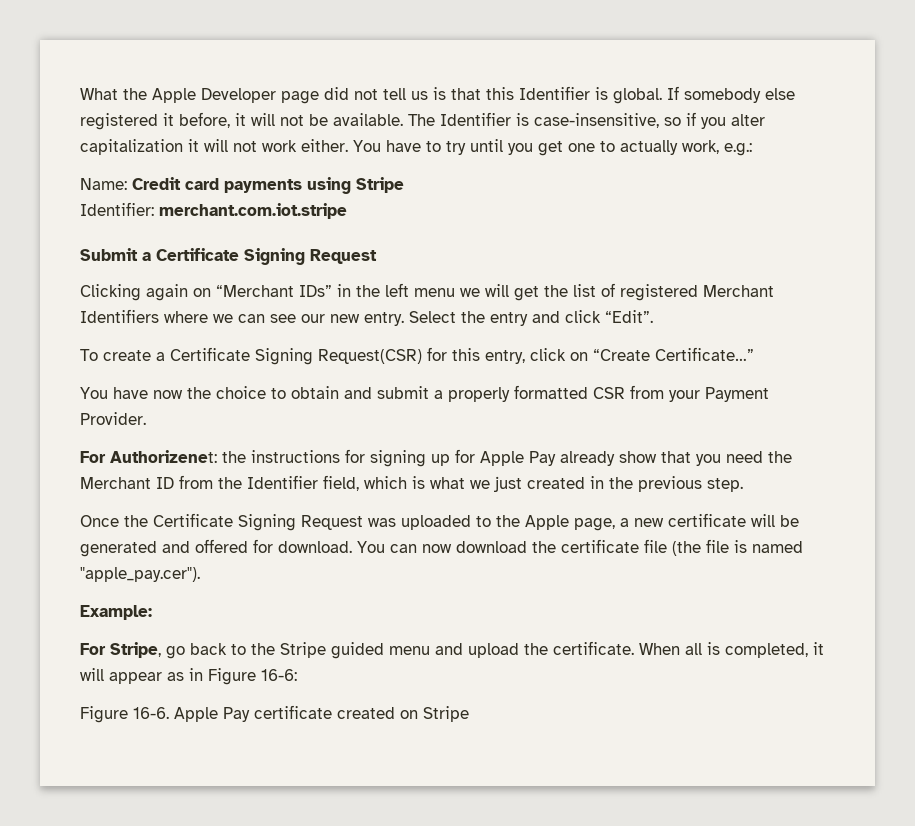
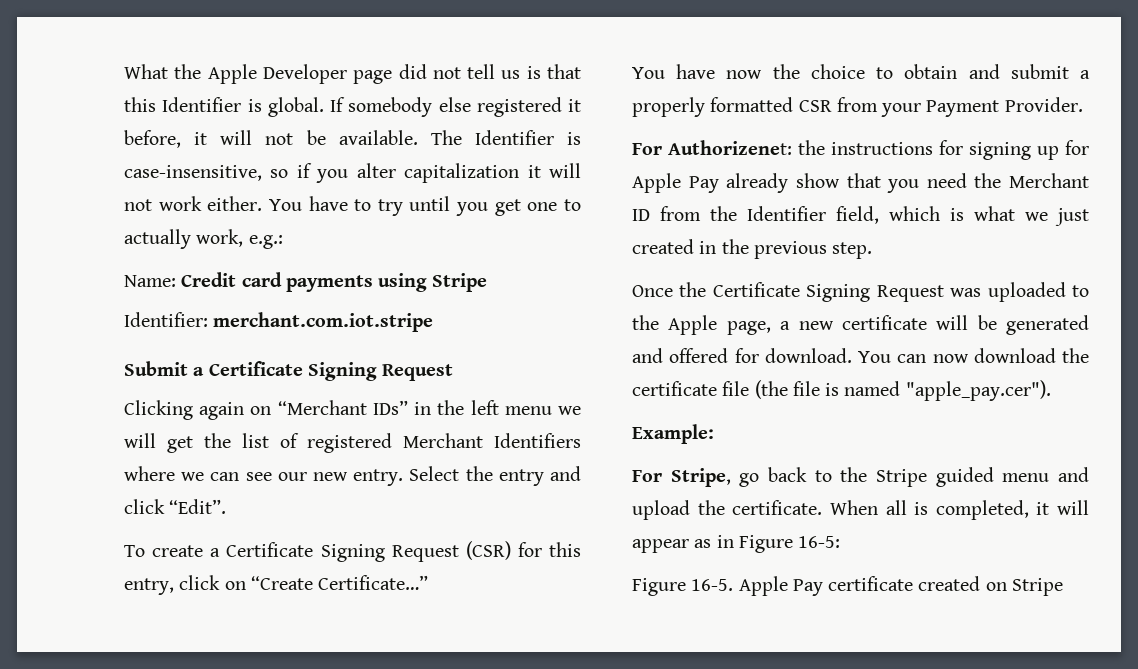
[318,349,422,364] Request(CSR) -> [391,541,511,562] Request (CSR)
[261,669,297,681] [80,706,169,723] 16-6: // Figure 16-6. -> [798,536,841,548] [632,578,734,596] 16-5: // Figure 16-5.

